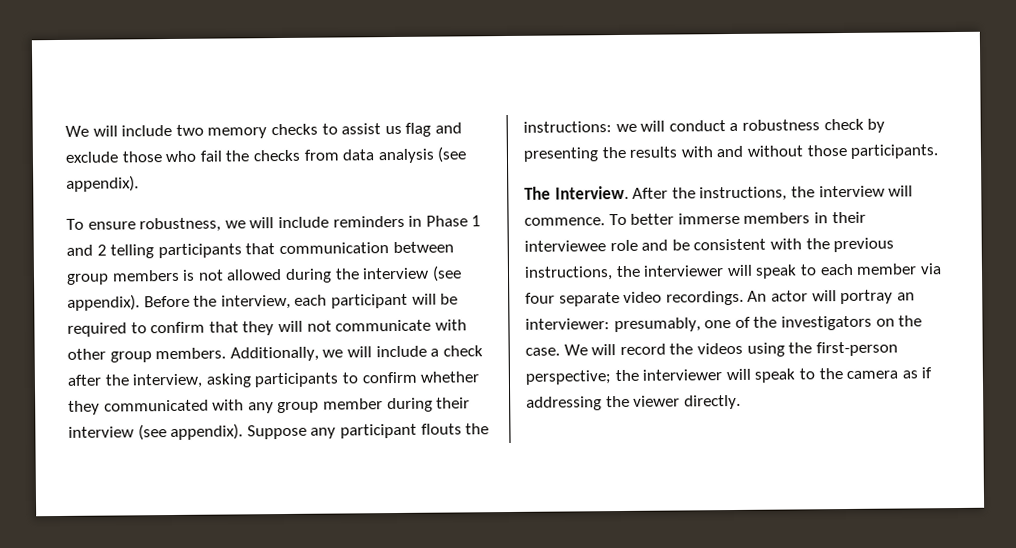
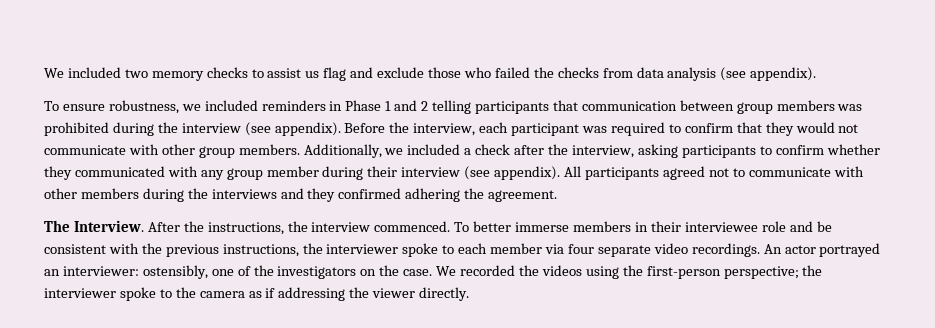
[65,124,173,137] We will include -> [44,67,121,78] We included
[199,150,222,162] fail -> [494,67,530,78] failed
[249,216,329,229] will include -> [204,100,258,111] included
[182,269,283,281] is not allowed -> [837,104,863,111] [44,122,109,136] was prohibited
[411,293,459,305] will be -> [582,126,608,133] was
[277,320,303,333] will -> [795,122,835,133] would
[346,345,427,358] will include -> [407,144,461,155] included
[246,423,490,440] [523,118,886,133] [523,144,939,162] Suppose any participant flouts the instructions: we will conduct a robustness check by presenting the results with and without those participants. -> [564,166,864,180] [44,188,558,202] All participants agreed not to communicate with other members during the interviews and they confirmed adhering the agreement.
[888,185,914,197] [524,217,605,226] will commence. -> [374,221,451,232] commenced.
[726,264,798,279] will speak -> [402,243,439,257] spoke
[811,289,894,305] will portray -> [819,243,881,257] portrayed
[613,317,701,333] presumably, -> [142,265,208,279] ostensibly,
[591,343,666,356] will record -> [460,265,516,276] recorded
[725,368,796,383] will speak -> [119,287,156,301] spoke

